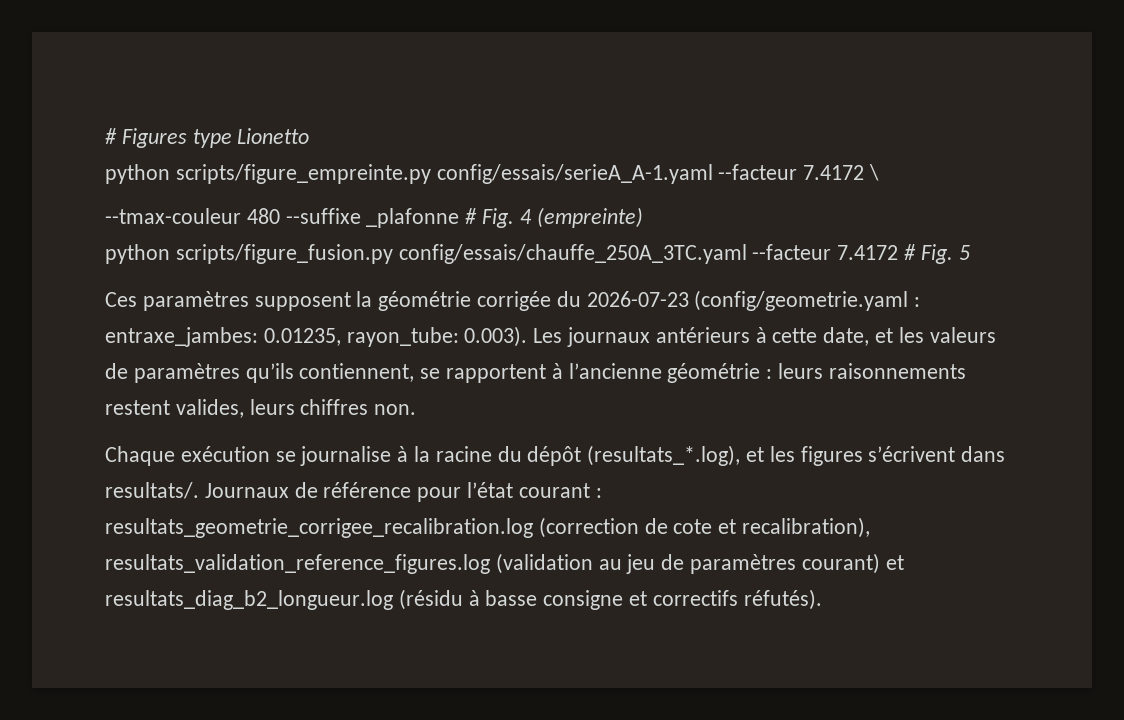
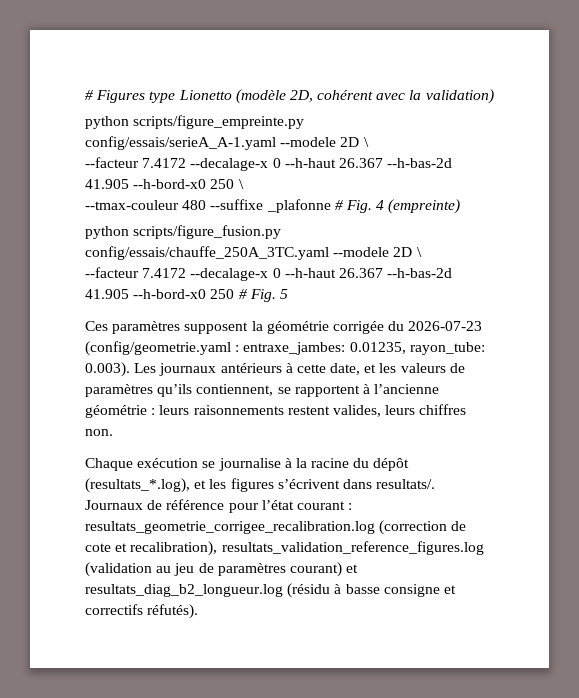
[105,164,865,184] // python scripts/figure_empreinte.py config/essais/serieA_A-1.yaml --facteur 7.4172 -> [235,89,494,104] [85,115,305,129] [85,136,369,150] [85,157,453,171] [85,179,235,189] (modèle 2D, cohérent avec la validation) // python scripts/figure_empreinte.py config/essais/serieA_A-1.yaml --modele 2D \ // --facteur 7.4172 --decalage-x 0 --h-haut 26.367 --h-bas-2d 41.905 --h-bord-x0 250
[752,244,899,260] --facteur 7.4172 -> [333,247,422,257] [85,267,453,281] [85,289,235,299] --modele 2D \ // --facteur 7.4172 --decalage-x 0 --h-haut 26.367 --h-bas-2d 41.905 --h-bord-x0 250

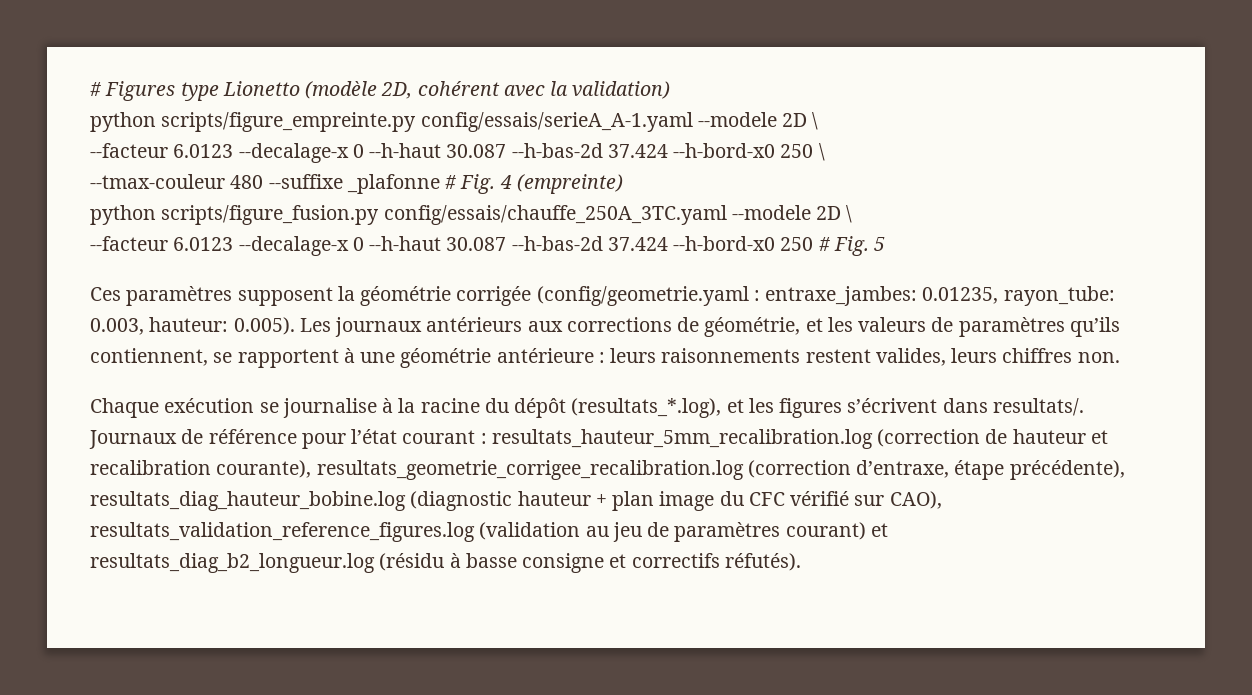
[142,158,453,171] [85,179,129,189] 7.4172 --decalage-x 0 --h-haut 26.367 --h-bas-2d 41.905 -> [173,143,668,163] 6.0123 --decalage-x 0 --h-haut 30.087 --h-bas-2d 37.424
[142,268,453,281] [85,289,129,299] 7.4172 --decalage-x 0 --h-haut 26.367 --h-bas-2d 41.905 -> [173,236,668,256] 6.0123 --decalage-x 0 --h-haut 30.087 --h-bas-2d 37.424
[388,321,483,331] du 2026-07-23 -> (532, 296) none
[85,362,361,377] 0.003). Les journaux antérieurs à cette date, -> [90,317,801,337] 0.003, hauteur: 0.005). Les journaux antérieurs aux corrections de géométrie,
[374,384,440,394] [85,405,147,418] l’ancienne géométrie -> [360,348,594,368] une géométrie antérieure
[85,520,467,535] [85,541,218,556] resultats_geometrie_corrigee_recalibration.log (correction de cote et recalibration), -> [491,429,1108,449] [90,460,1125,480] [90,491,942,511] resultats_hauteur_5mm_recalibration.log (correction de hauteur et recalibration courante), resultats_geometrie_corrigee_recalibration.log (correction d’entraxe, étape précédente), resultats_diag_hauteur_bobine.log (diagnostic hauteur + plan image du CFC vérifié sur CAO),

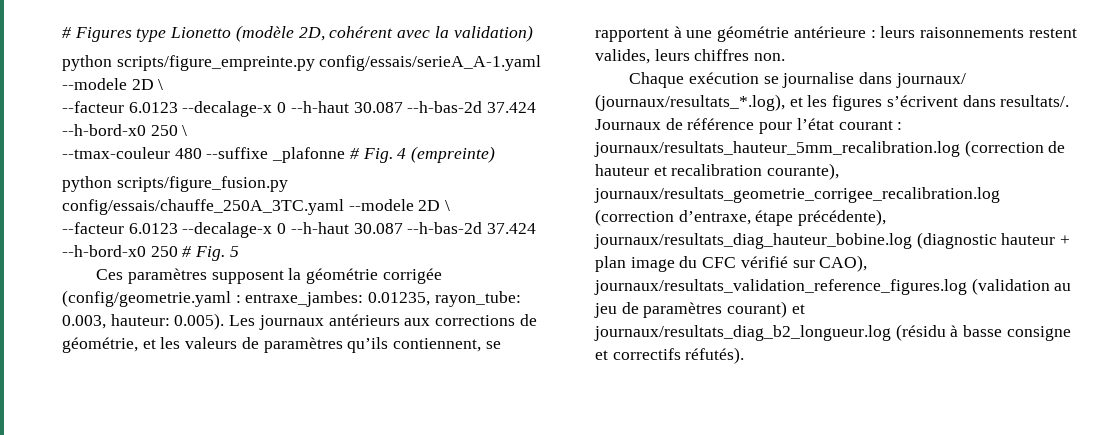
[382,398,722,418] à la racine du dépôt (resultats_*.log), -> [859,72,966,88] [595,94,785,111] dans journaux/ (journaux/resultats_*.log),
[491,429,873,449] resultats_hauteur_5mm_recalibration.log -> [594,141,960,157] journaux/resultats_hauteur_5mm_recalibration.log
[316,460,744,480] resultats_geometrie_corrigee_recalibration.log -> [594,187,1000,203] journaux/resultats_geometrie_corrigee_recalibration.log
[90,491,406,511] resultats_diag_hauteur_bobine.log -> [594,233,912,249] journaux/resultats_diag_hauteur_bobine.log
[90,522,475,542] resultats_validation_reference_figures.log -> [594,279,967,295] journaux/resultats_validation_reference_figures.log
[90,553,375,573] resultats_diag_b2_longueur.log -> [594,325,891,341] journaux/resultats_diag_b2_longueur.log

